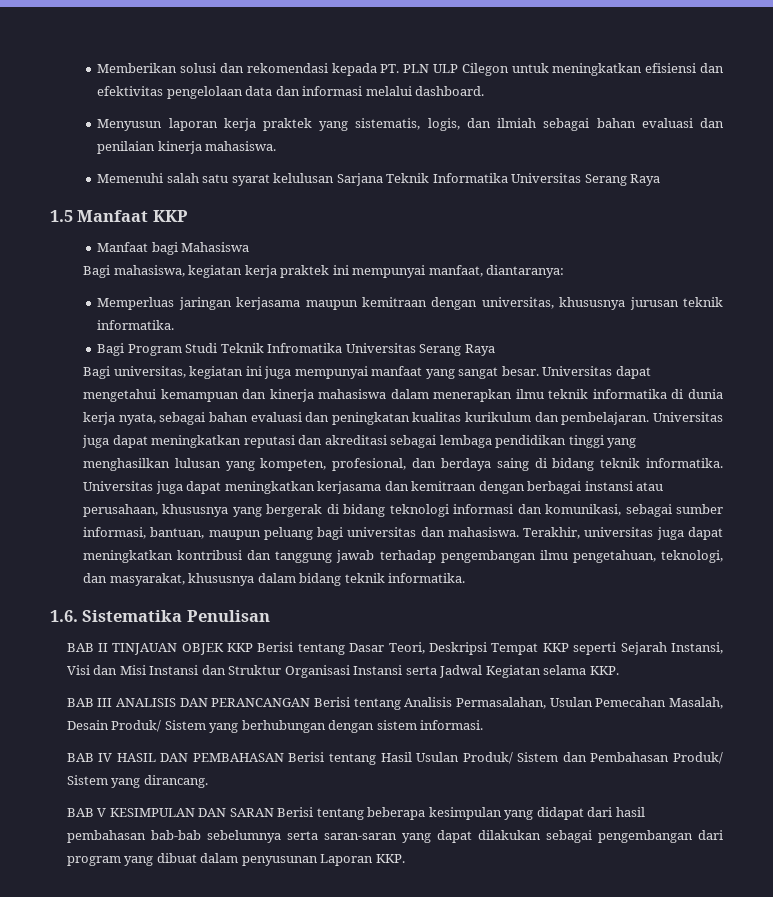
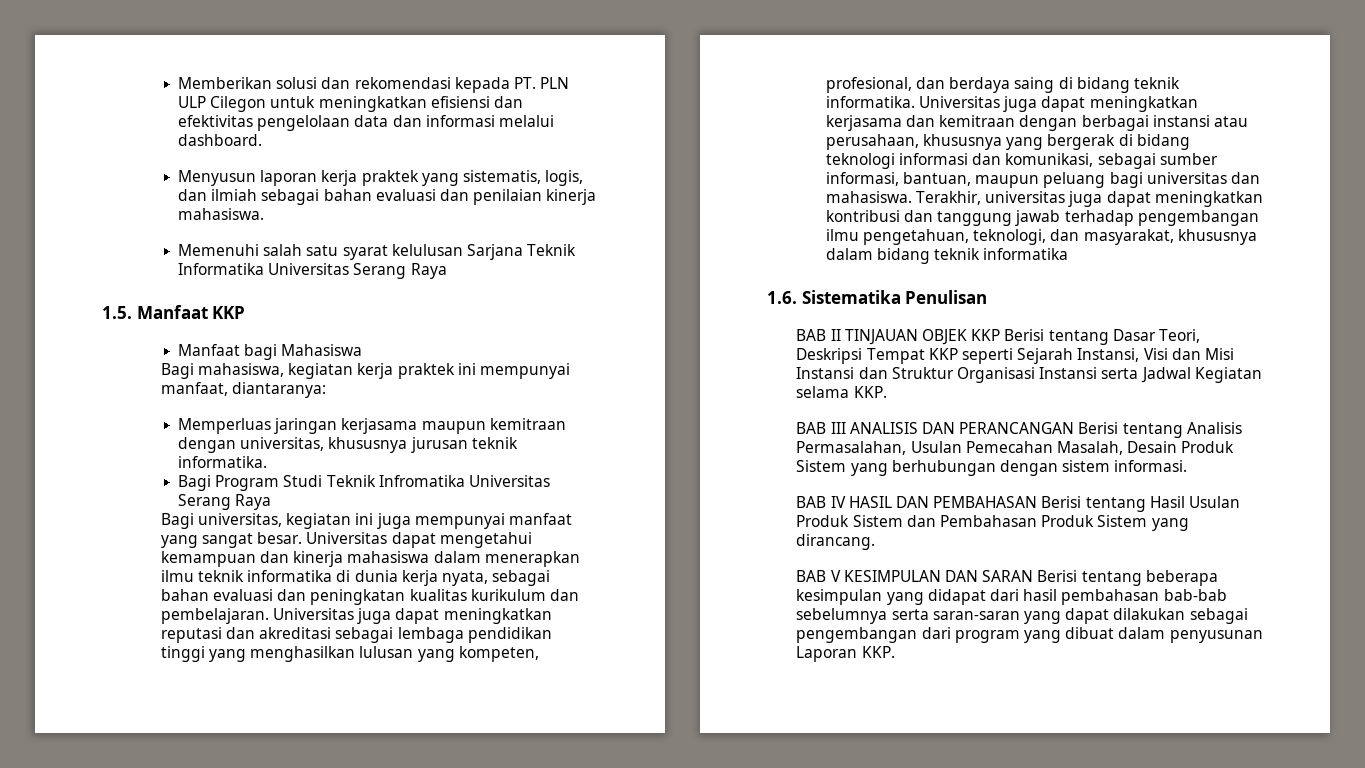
[50,210,73,222] 1.5 -> [102,306,132,319] 1.5.
[388,573,466,583] informatika. -> [983,248,1069,260] informatika
[111,720,162,732] Produk/ -> [1181,441,1235,453] Produk
[462,752,513,764] Produk/ -> [796,515,850,527] Produk
[673,752,723,764] Produk/ -> [1041,515,1095,527] Produk

